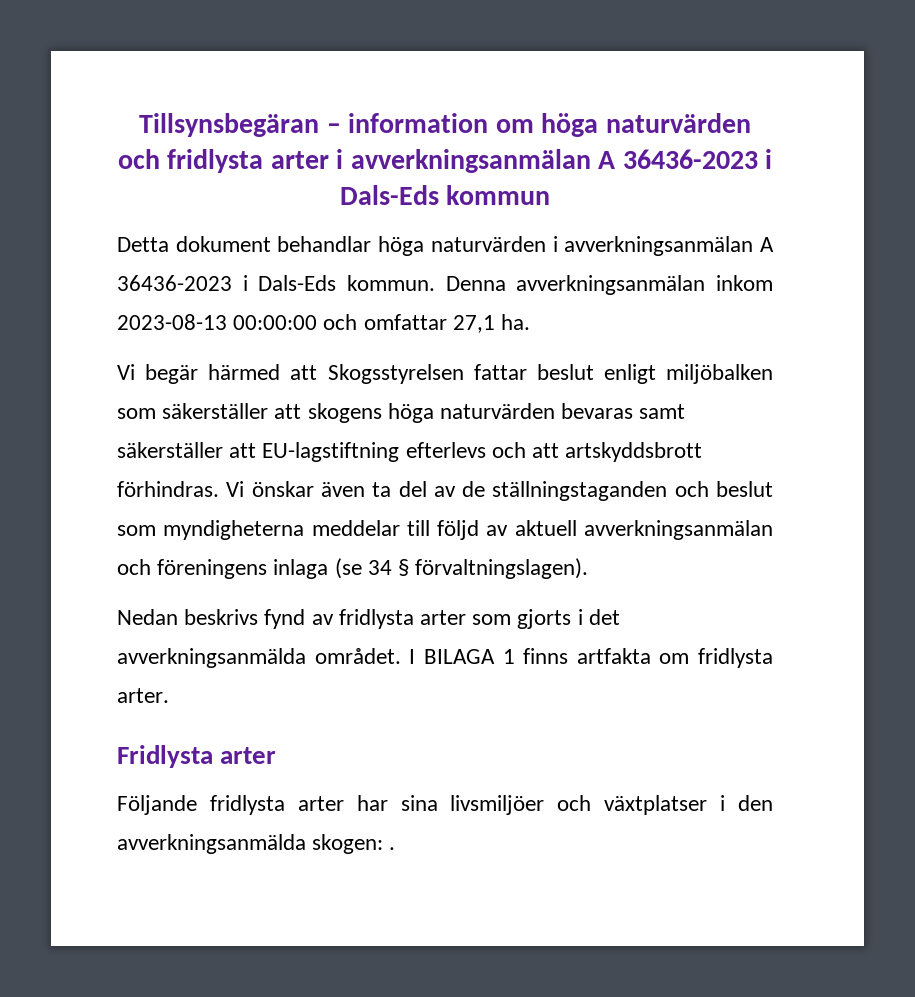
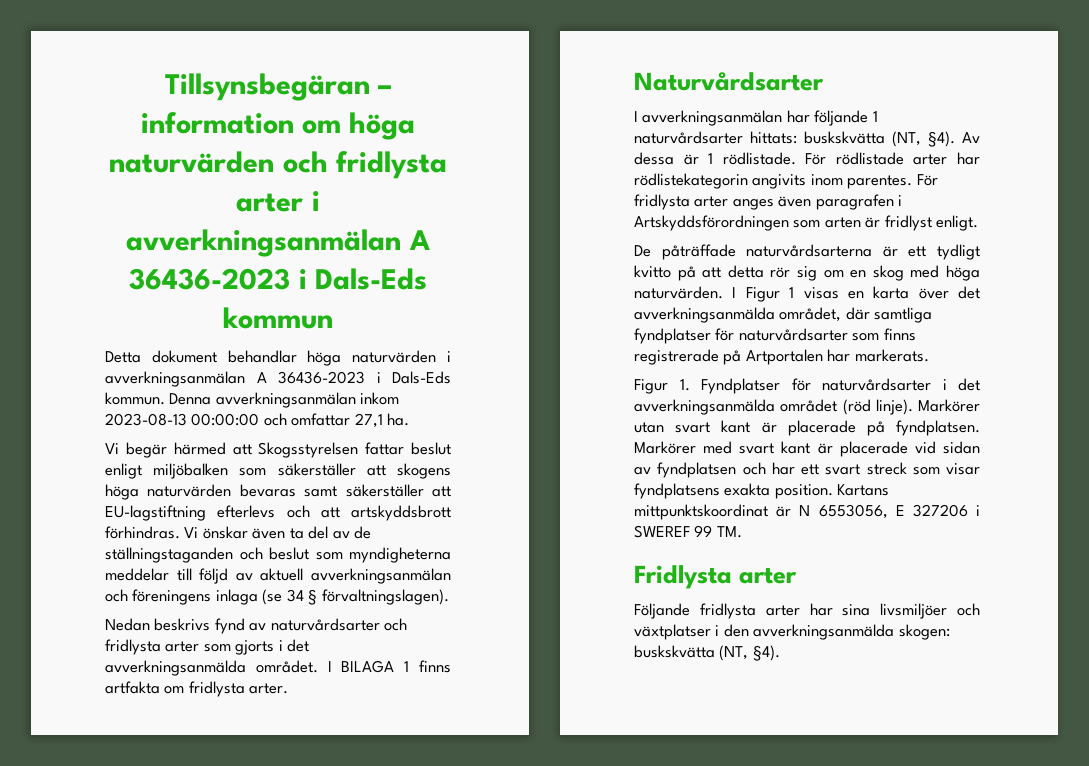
(334, 619) none -> [270,618,408,631] naturvårdsarter och
(169, 695) none -> [634,72,824,91] [634,110,878,126] [634,131,980,147] [634,152,980,165] [634,173,938,189] [634,194,903,210] [634,215,979,231] [634,244,980,260] [634,265,980,281] [634,286,980,302] [634,307,933,323] [634,328,916,344] [634,349,929,365] [634,378,980,394] [634,399,980,415] [634,420,980,436] [634,441,980,457] [634,462,980,478] [634,483,890,499] [634,504,980,520] [634,525,742,538] // Naturvårdsarter // I avverkningsanmälan har följande 1 naturvårdsarter hittats: buskskvätta (NT, §4). Av dessa är 1 rödlistade. För rödlistade arter har rödlistekategorin angivits inom parentes. För fridlysta arter anges även paragrafen i Artskyddsförordningen som arten är fridlyst enligt. // De påträffade naturvårdsarterna är ett tydligt kvitto på att detta rör sig om en skog med höga naturvärden. I Figur 1 visas en karta över det avverkningsanmälda området, där samtliga fyndplatser för naturvårdsarter som finns registrerade på Artportalen har markerats. // Figur 1. Fyndplatser för naturvårdsarter i det avverkningsanmälda området (röd linje). Markörer utan svart kant är placerade på fyndplatsen. Markörer med svart kant är placerade vid sidan av fyndplatsen och har ett svart streck som visar fyndplatsens exakta position. Kartans mittpunktskoordinat är N 6553056, E 327206 i SWEREF 99 TM.
[389,847,396,850] . -> [634,645,780,661] buskskvätta (NT, §4).

